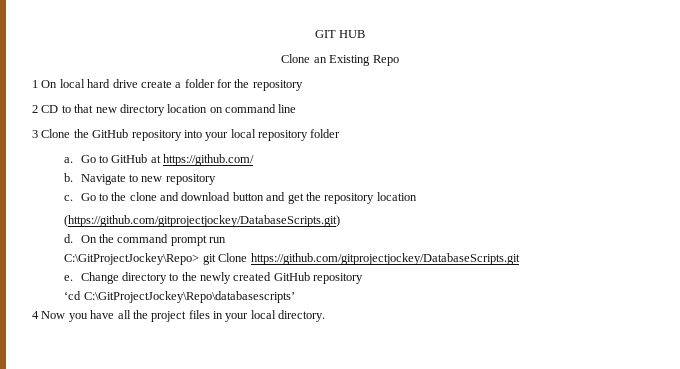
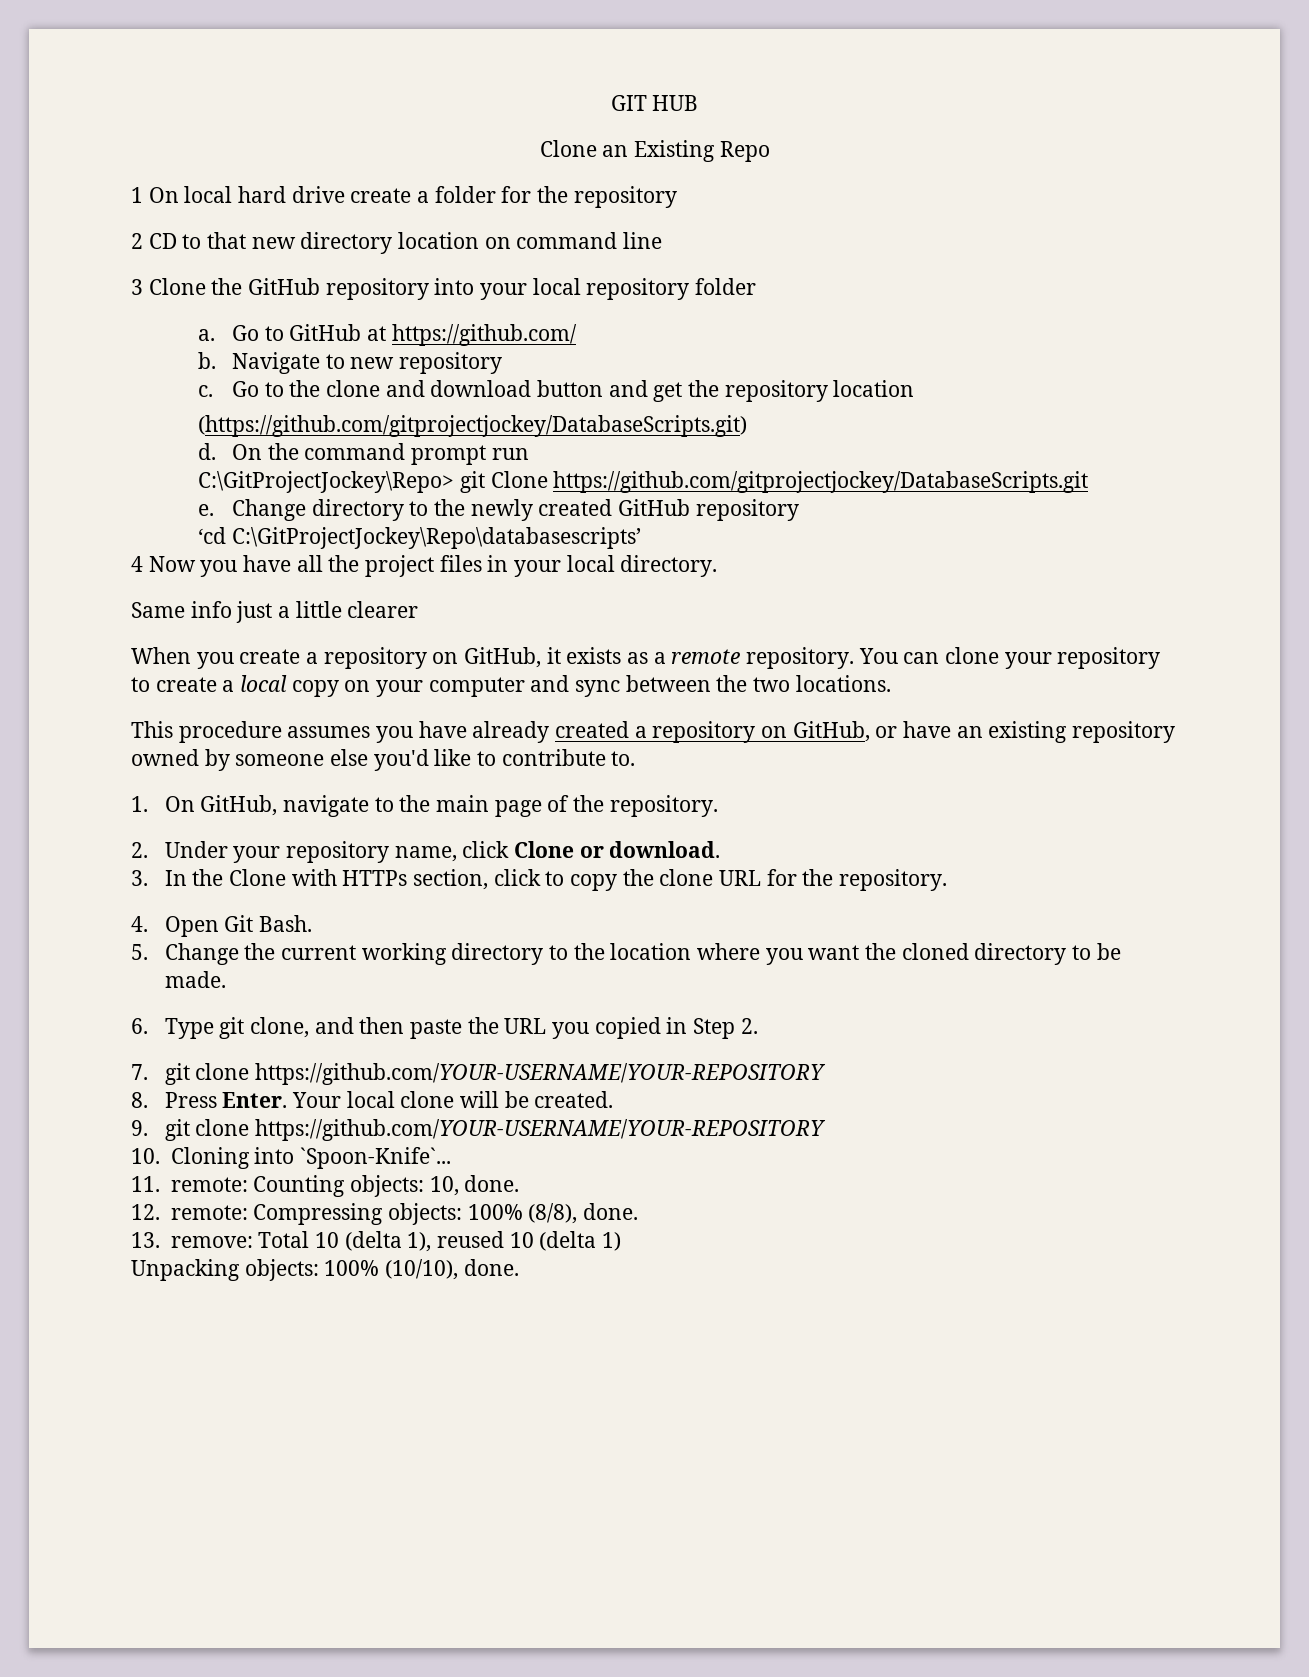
(326, 316) none -> [131,601,419,623] [131,647,1161,669] [131,675,891,697] [131,721,1176,743] [131,749,636,771] [131,795,718,817] [131,841,721,863] [131,869,947,891] [131,915,312,937] [131,943,1121,965] [164,971,226,988] [131,1017,758,1039] [131,1063,826,1085] [131,1091,614,1108] [131,1119,826,1141] [131,1147,451,1169] [131,1175,520,1197] [131,1203,638,1225] [131,1231,621,1252] [131,1259,519,1281] // Same info just a little clearer // When you create a repository on GitHub, it exists as a remote repository. You can clone your repository to create a local copy on your computer and sync between the two locations. // This procedure assumes you have already created a repository on GitHub, or have an existing repository owned by someone else you'd like to contribute to. // 1. On GitHub, navigate to the main page of the repository. // 2. Under your repository name, click Clone or download. // 3. In the Clone with HTTPs section, click to copy the clone URL for the repository. // 4. Open Git Bash. // 5. Change the current working directory to the location where you want the cloned directory to be made. // 6. Type git clone, and then paste the URL you copied in Step 2. // 7. git clone https://github.com/YOUR-USERNAME/YOUR-REPOSITORY // 8. Press Enter. Your local clone will be created. // 9. git clone https://github.com/YOUR-USERNAME/YOUR-REPOSITORY // 10. Cloning into `Spoon-Knife`... // 11. remote: Counting objects: 10, done. // 12. remote: Compressing objects: 100% (8/8), done. // 13. remove: Total 10 (delta 1), reused 10 (delta 1) // Unpacking objects: 100% (10/10), done.

